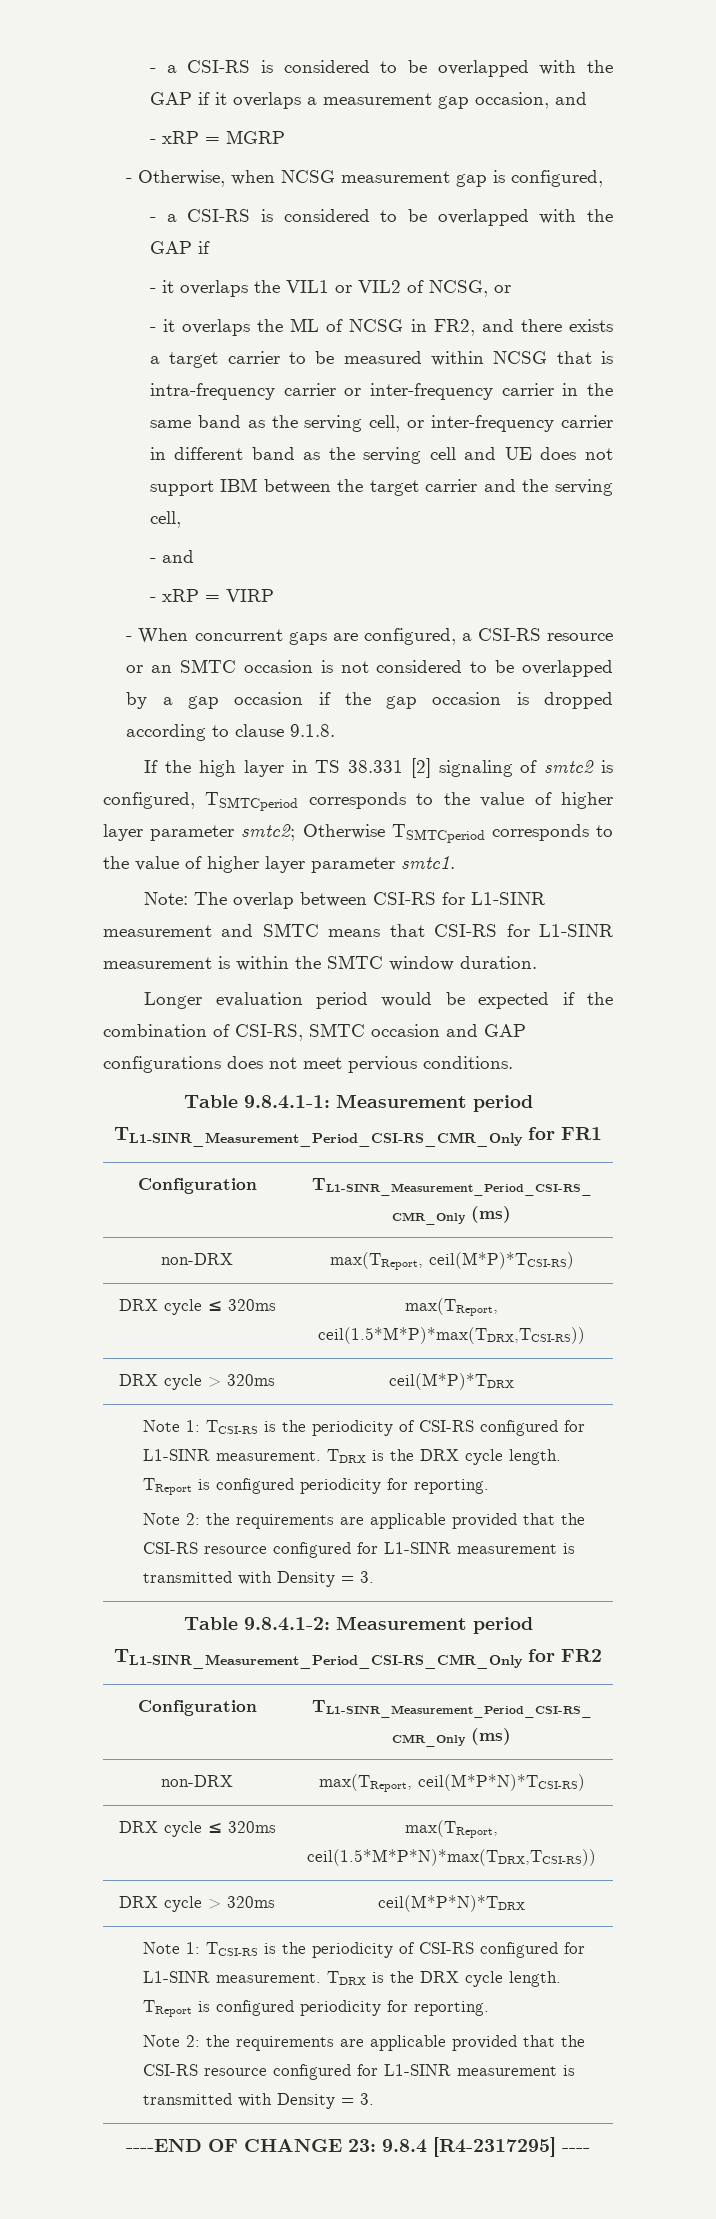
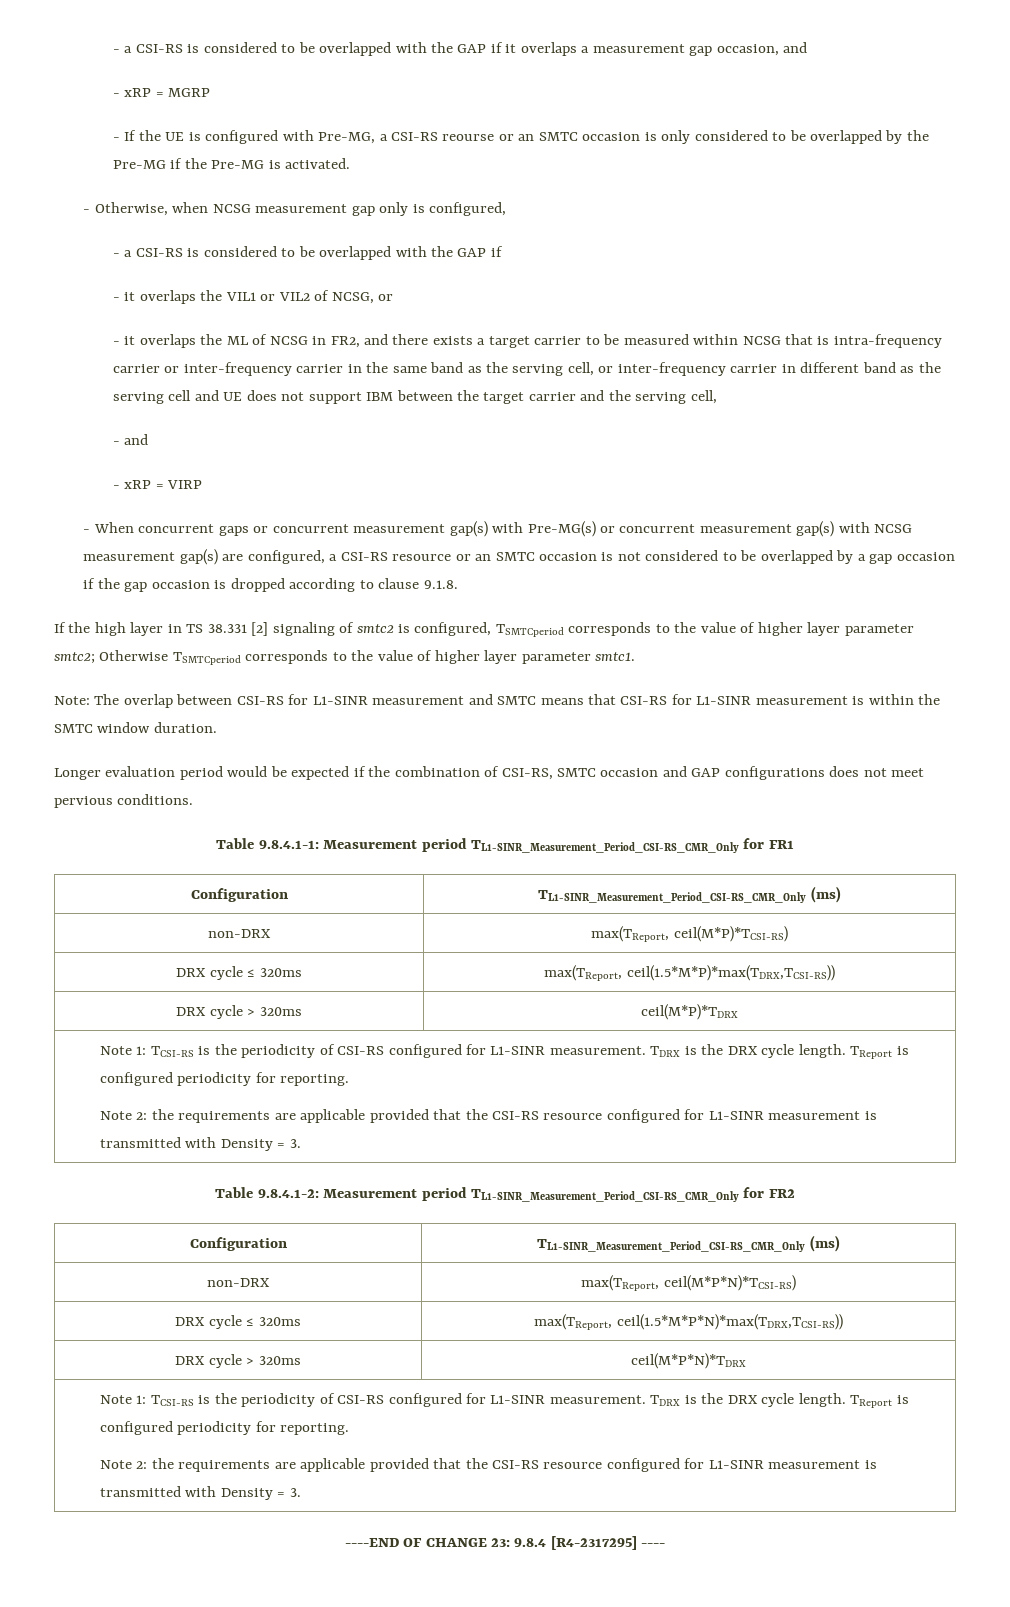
(285, 137) none -> [112,130,929,144] [112,158,351,169] // - If the UE is configured with Pre-MG, a CSI-RS reourse or an SMTC occasion is only considered to be overlapped by the Pre-MG if the Pre-MG is activated.
(488, 180) none -> [379,202,409,216] only
(327, 638) none -> [253,521,913,537] [83,549,218,565] or concurrent measurement gap(s) with Pre-MG(s) or concurrent measurement gap(s) with NCSG measurement gap(s)

